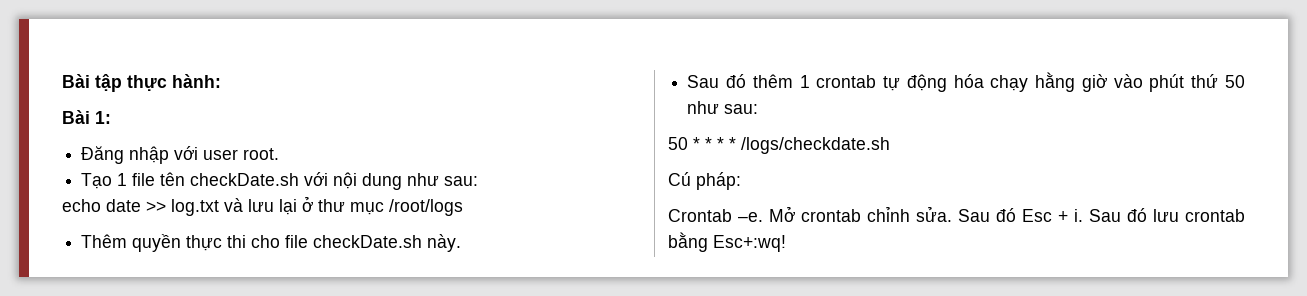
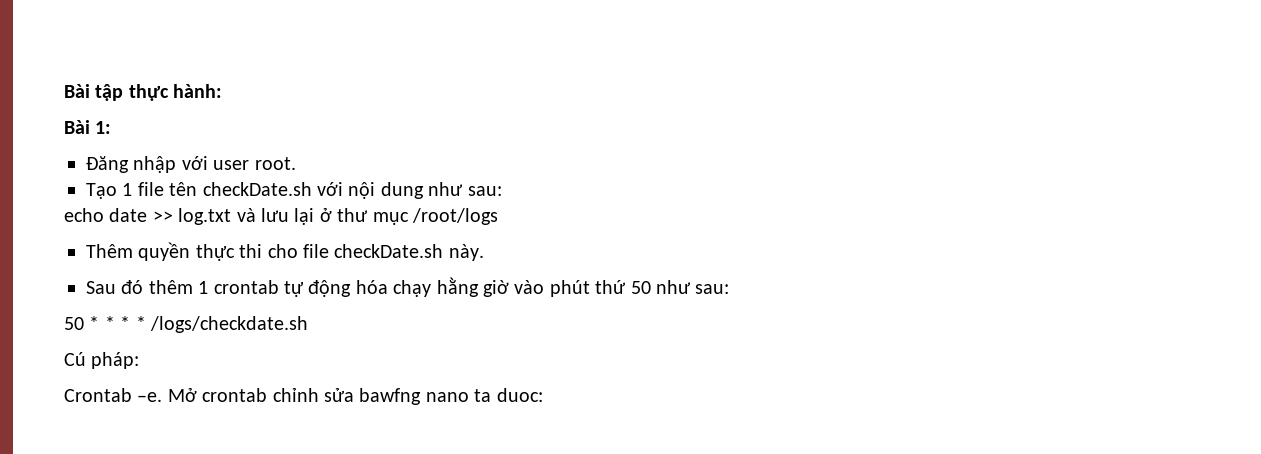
[916,206,1245,222] [668,232,786,252] sửa. Sau đó Esc + i. Sau đó lưu crontab bằng Esc+:wq! -> [324,388,543,405] sửa bawfng nano ta duoc:

